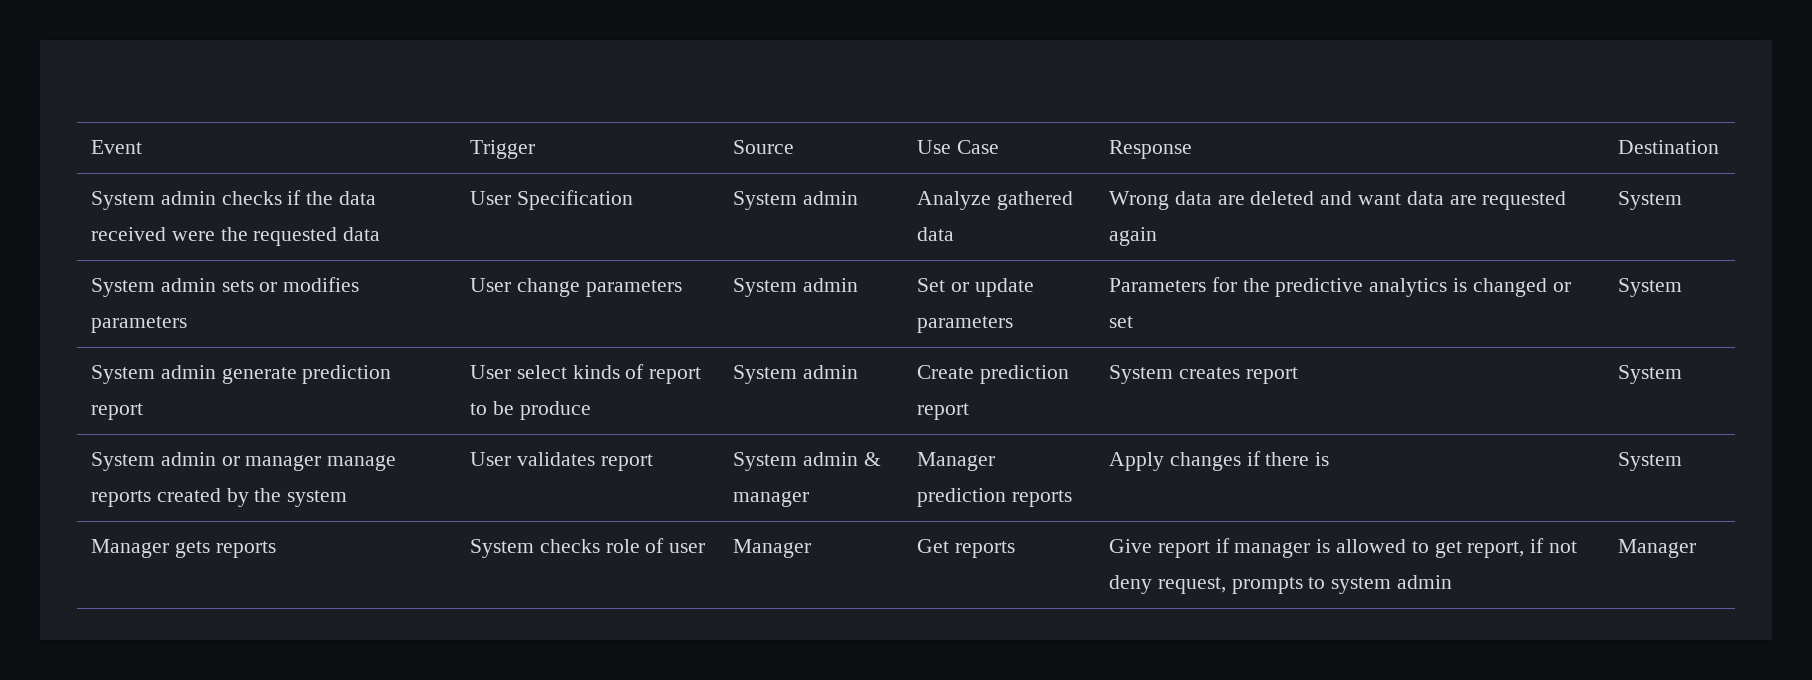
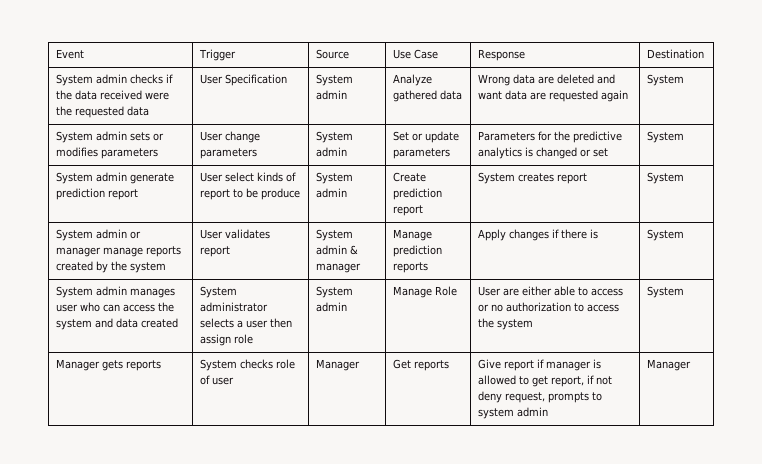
[916,452,995,471] Manager -> [392,229,432,241] Manage
(1682, 461) none -> [55,286,175,298] [55,302,174,312] [55,318,178,330] [199,286,237,298] [199,302,268,312] [199,318,292,328] [199,334,253,346] [315,286,353,298] [315,302,347,312] [392,286,457,298] [477,286,623,296] [477,302,619,312] [477,318,533,330] [646,286,684,298] // System admin manages user who can access the system and data created | System administrator selects a user then assign role | System admin | Manage Role | User are either able to access or no authorization to access the system | System

